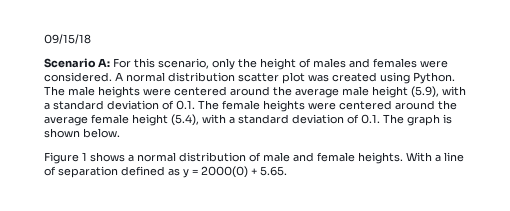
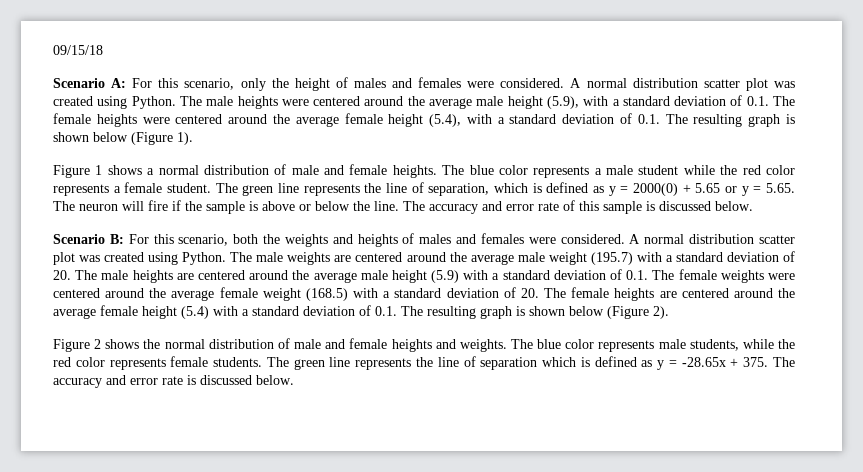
[407,114,452,126] [44,128,120,138] graph is shown below. -> [693,114,795,127] [53,132,193,145] resulting graph is shown below (Figure 1).
[406,152,464,162] [44,166,118,178] With a line of separation -> [442,165,796,178] [53,182,542,196] The blue color represents a male student while the red color represents a female student. The green line represents the line of separation, which is
[260,166,287,176] 5.65. -> [695,183,795,196] [53,200,753,214] [53,233,796,247] [53,251,795,265] [53,269,795,283] [53,287,795,301] [53,305,669,319] [53,338,795,352] [53,356,795,370] [53,375,294,388] 5.65 or y = 5.65. The neuron will fire if the sample is above or below the line. The accuracy and error rate of this sample is discussed below. // Scenario B: For this scenario, both the weights and heights of males and females were considered. A normal distribution scatter plot was created using Python. The male weights are centered around the average male weight (195.7) with a standard deviation of 20. The male heights are centered around the average male height (5.9) with a standard deviation of 0.1. The female weights were centered around the average female weight (168.5) with a standard deviation of 20. The female heights are centered around the average female height (5.4) with a standard deviation of 0.1. The resulting graph is shown below (Figure 2). // Figure 2 shows the normal distribution of male and female heights and weights. The blue color represents male students, while the red color represents female students. The green line represents the line of separation which is defined as y = -28.65x + 375. The accuracy and error rate is discussed below.

